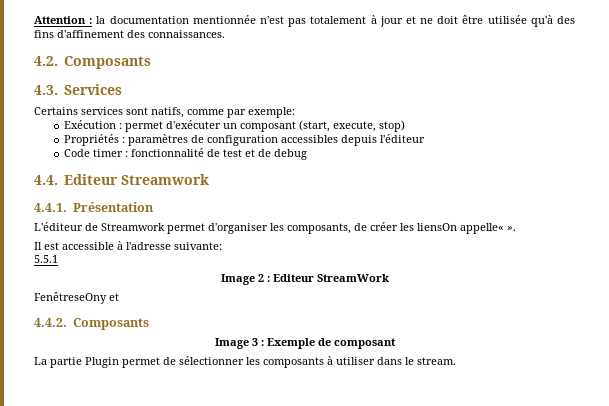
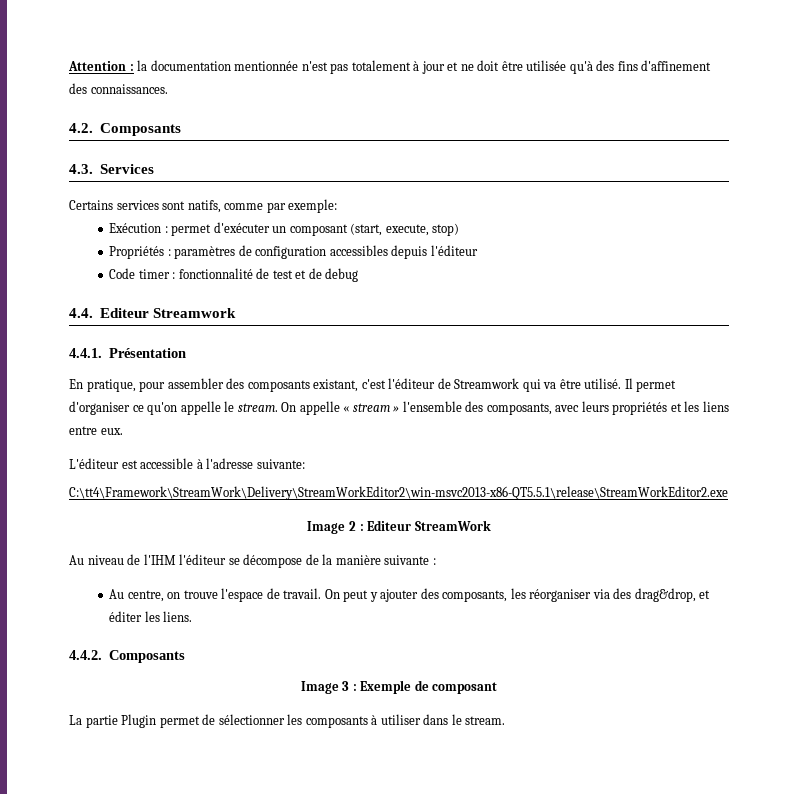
[34,222,516,234] [34,242,42,250] L'éditeur de Streamwork permet d'organiser les composants, de créer les liensOn appelle« ». // Il -> [69,378,677,392] [69,401,729,415] [69,426,123,435] [69,458,119,469] En pratique, pour assembler des composants existant, c'est l'éditeur de Streamwork qui va être utilisé. Il permet d'organiser ce qu'on appelle le stream. On appelle « stream » l'ensemble des composants, avec leurs propriétés et les liens entre eux. // L'éditeur
[34,255,58,263] 5.5.1 -> [69,486,728,500] C:\tt4\Framework\StreamWork\Delivery\StreamWorkEditor2\win-msvc2013-x86-QT5.5.1\release\StreamWorkEditor2.exe
[34,292,119,304] FenêtreseOny et -> [69,554,436,568] [109,588,711,602] [109,611,193,622] Au niveau de l'IHM l'éditeur se décompose de la manière suivante : // Au centre, on trouve l'espace de travail. On peut y ajouter des composants, les réorganiser via des drag&drop, et éditer les liens.

